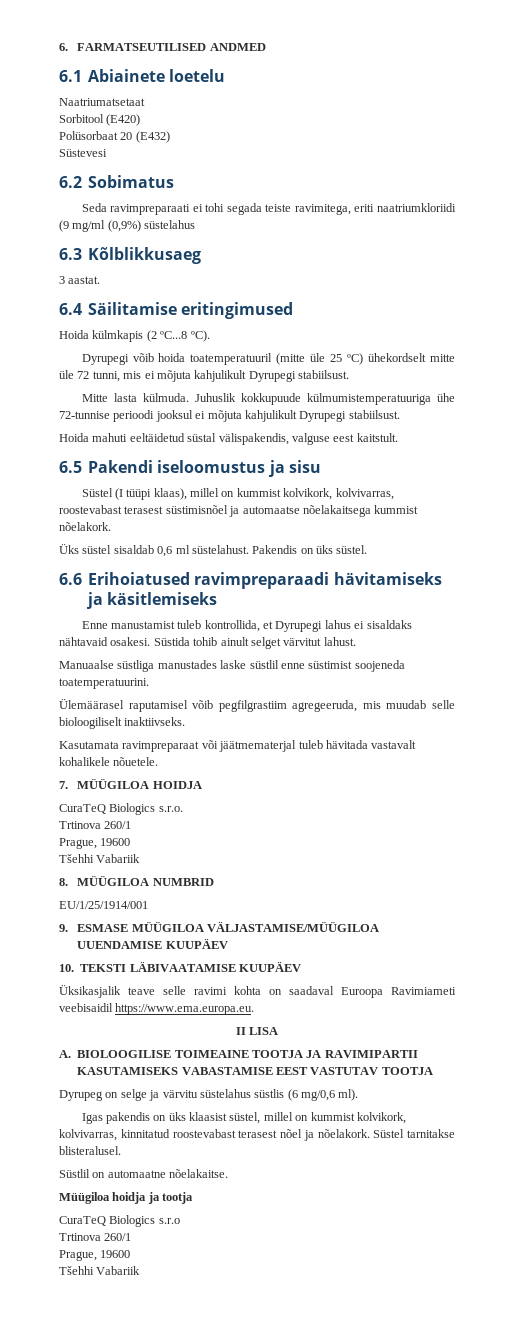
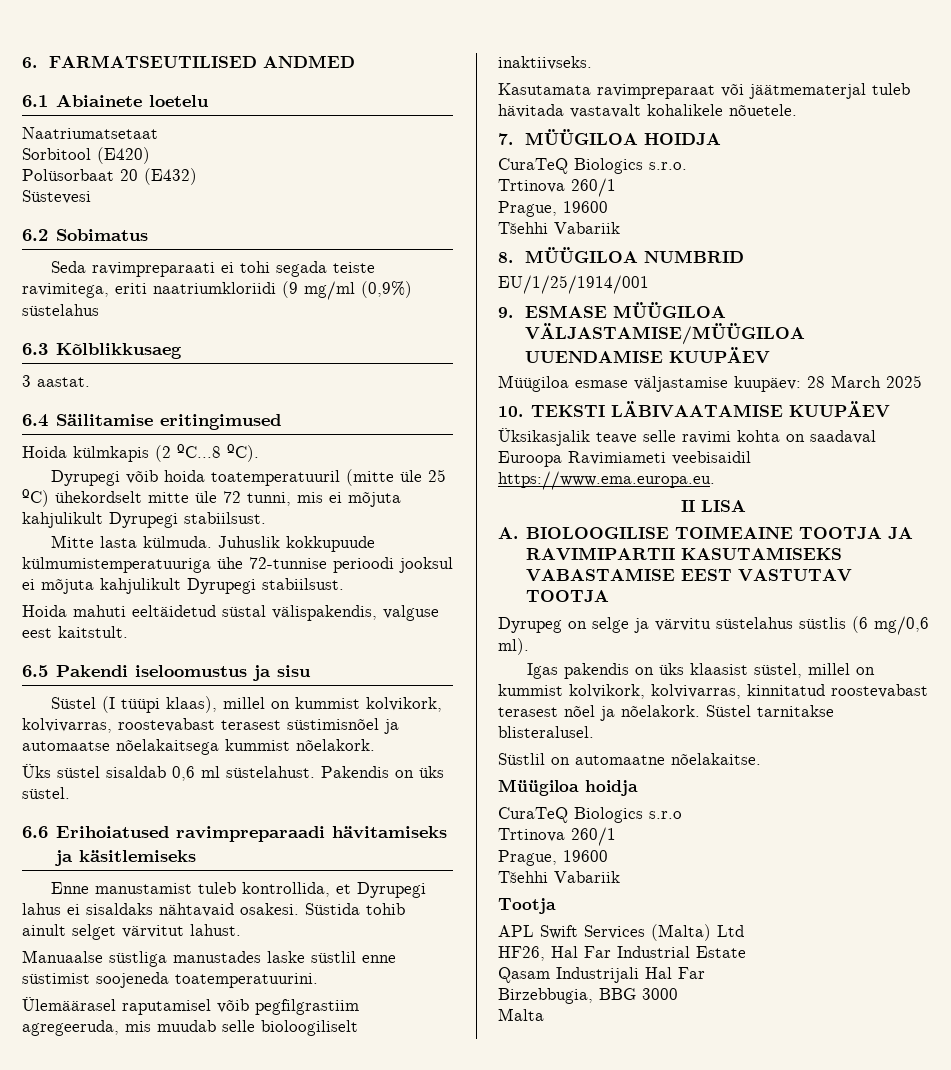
(228, 944) none -> [498,375,922,392] // Müügiloa esmase väljastamise kuupäev: 28 March 2025
[147,1192,194,1204] ja tootja -> (638, 788) none
(141, 1270) none -> [498,898,556,914] [498,924,744,941] [498,946,746,961] [498,967,705,983] [498,988,678,1004] [498,1008,544,1021] // Tootja // APL Swift Services (Malta) Ltd // HF26, Hal Far Industrial Estate // Qasam Industrijali Hal Far // Birzebbugia, BBG 3000 // Malta

